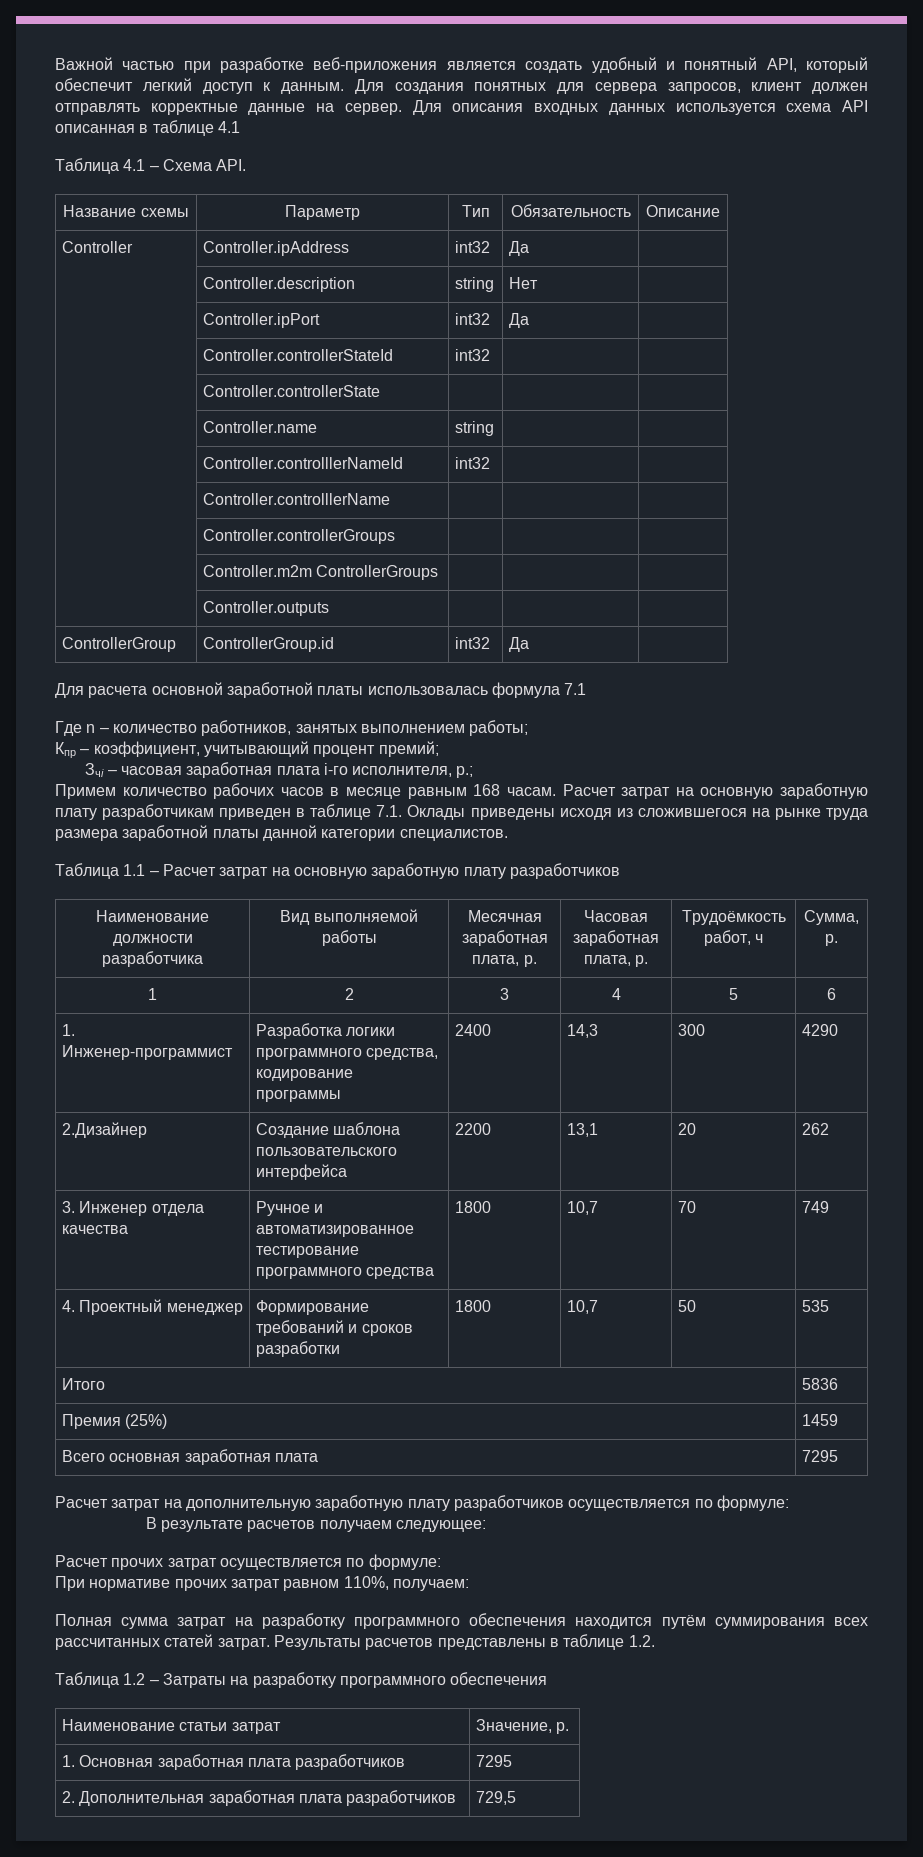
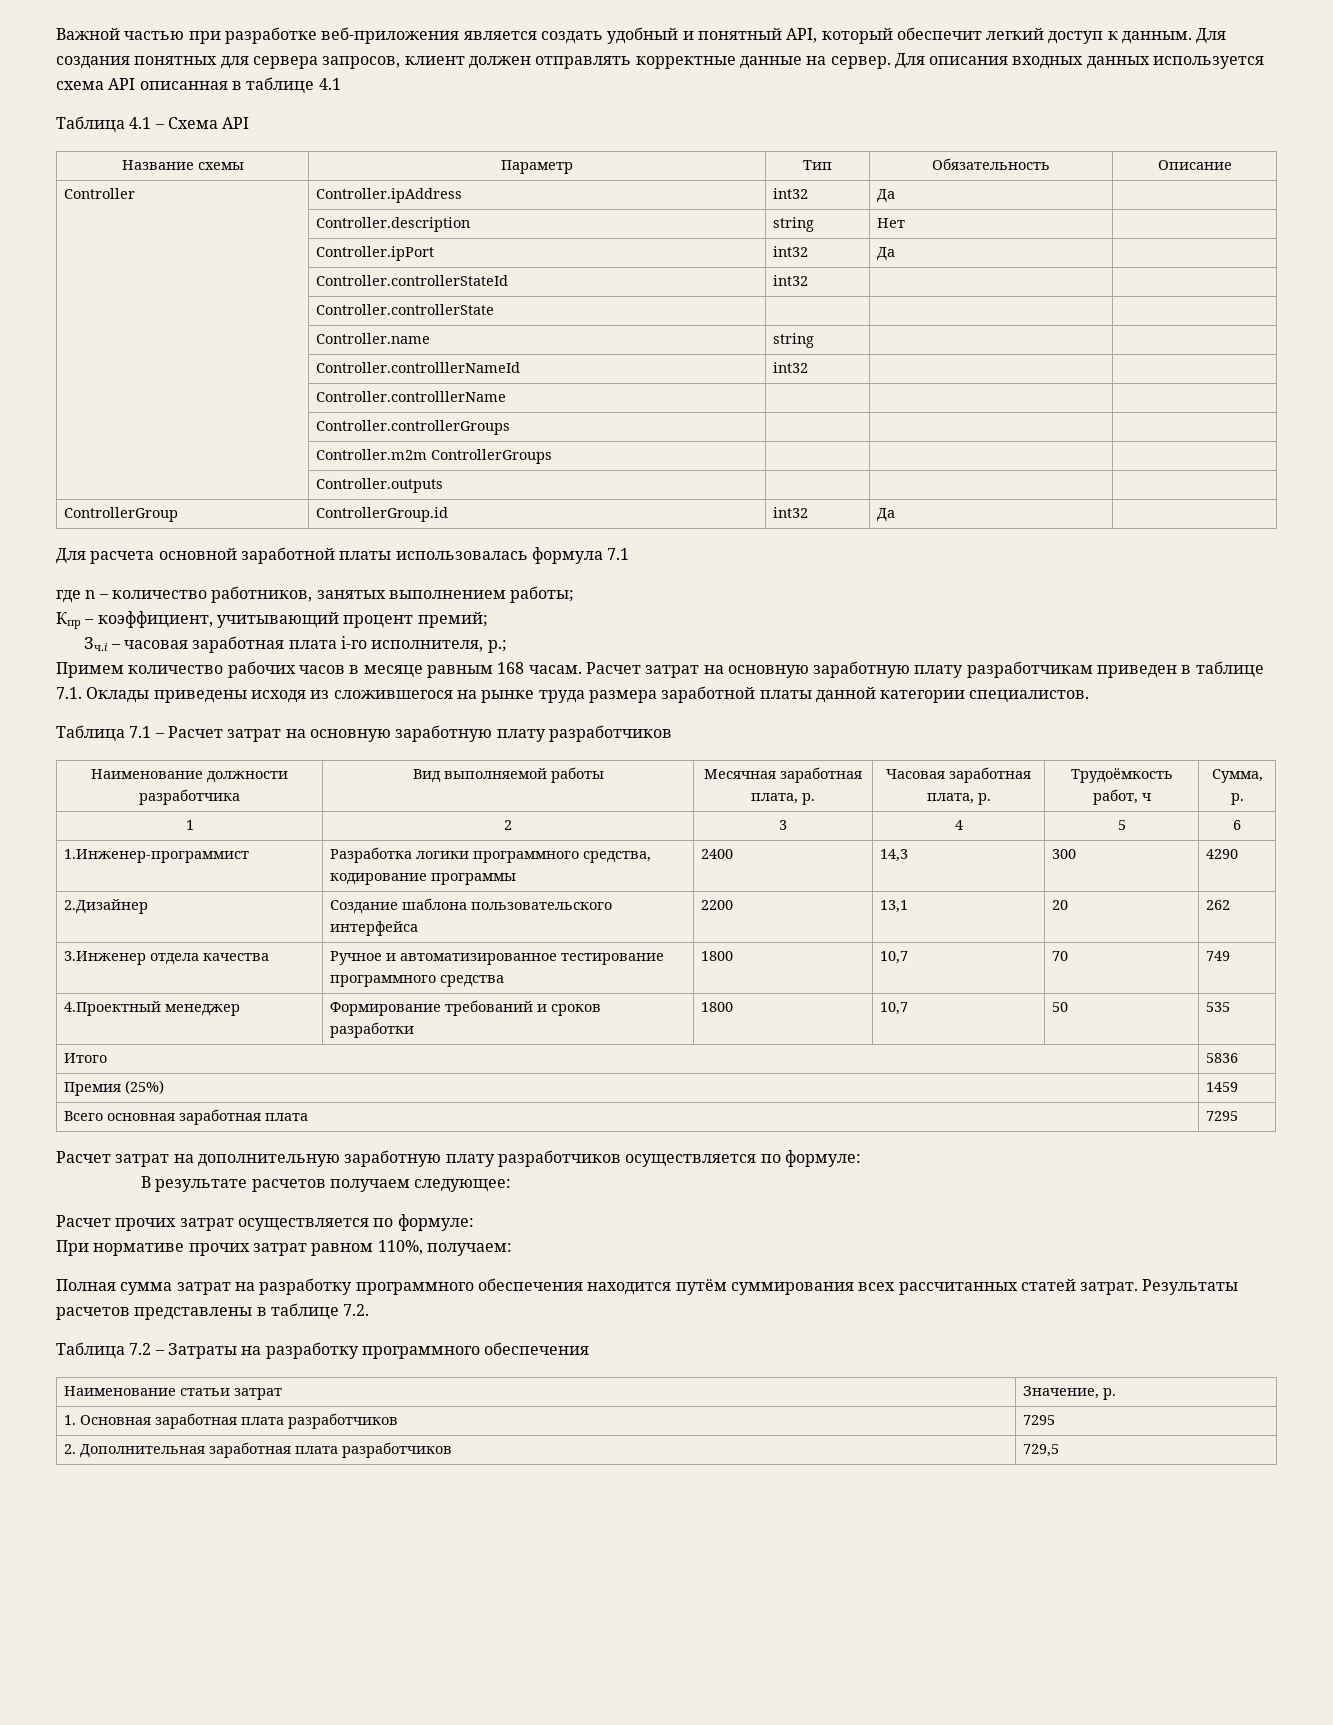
[216,159,247,171] API. -> [222,117,250,129] API
[55,721,82,736] Где -> [56,590,81,603] где
[85,763,105,777] Зчi -> [84,637,109,651] Зч.i
[123,864,146,876] 1.1 -> [129,726,152,738] 7.1
[62,1024,76,1036] [62,1045,234,1060] 1. Инженер-программист -> [63,849,249,863] 1.Инженер-программист
[62,1201,148,1216] 3. Инженер -> [63,951,146,965] 3.Инженер
[62,1299,163,1315] 4. Проектный -> [63,1001,161,1016] 4.Проектный
[628,1635,655,1647] [55,1672,146,1688] 1.2. // Таблица 1.2 -> [343,1304,370,1316] [56,1342,152,1359] 7.2. // Таблица 7.2

